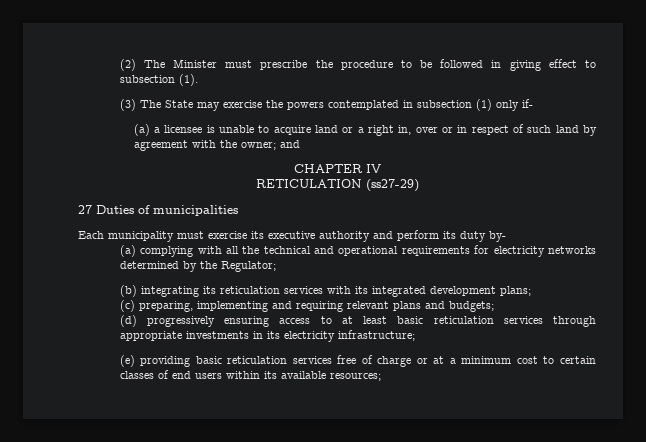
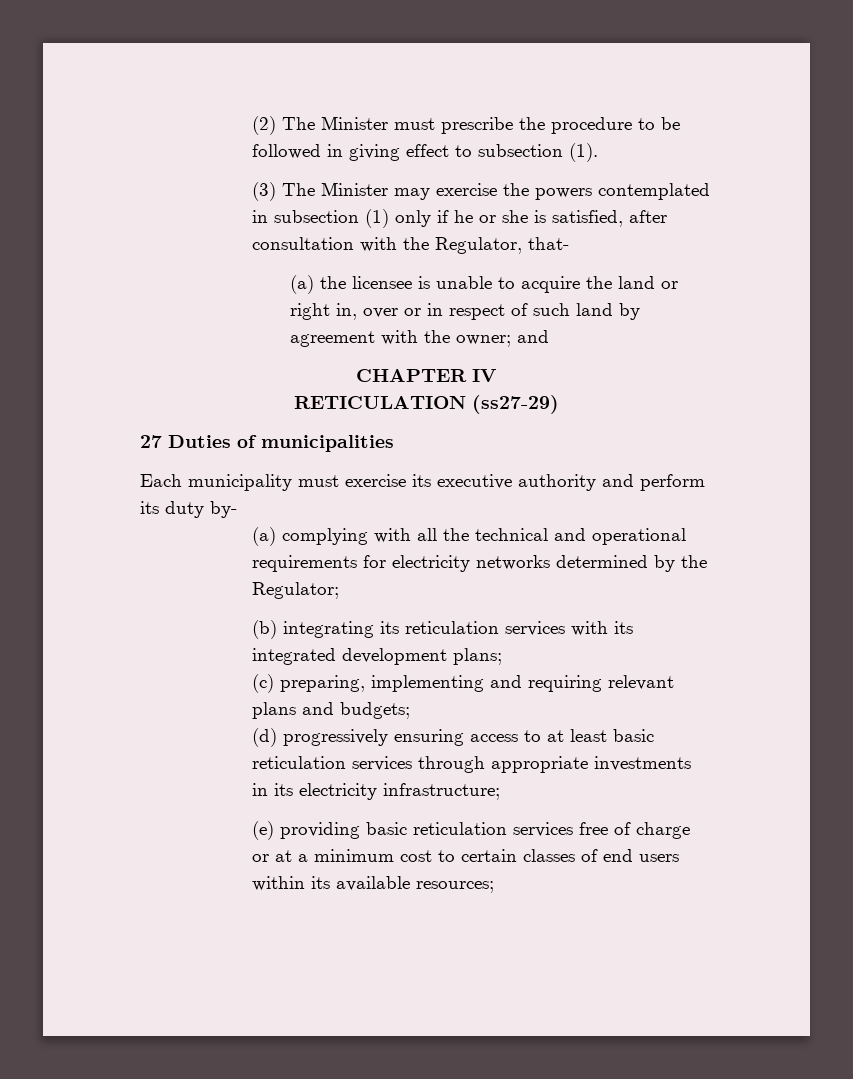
[164,100,193,108] State -> [321,182,389,196] Minister
[521,99,533,108] [133,124,161,136] if- // (a) a -> [437,210,668,227] [252,237,570,254] [289,275,346,294] if he or she is satisfied, after consultation with the Regulator, that- // (a) the
(311, 130) none -> [585,276,612,289] the
[357,127,364,133] a -> (678, 285) none

